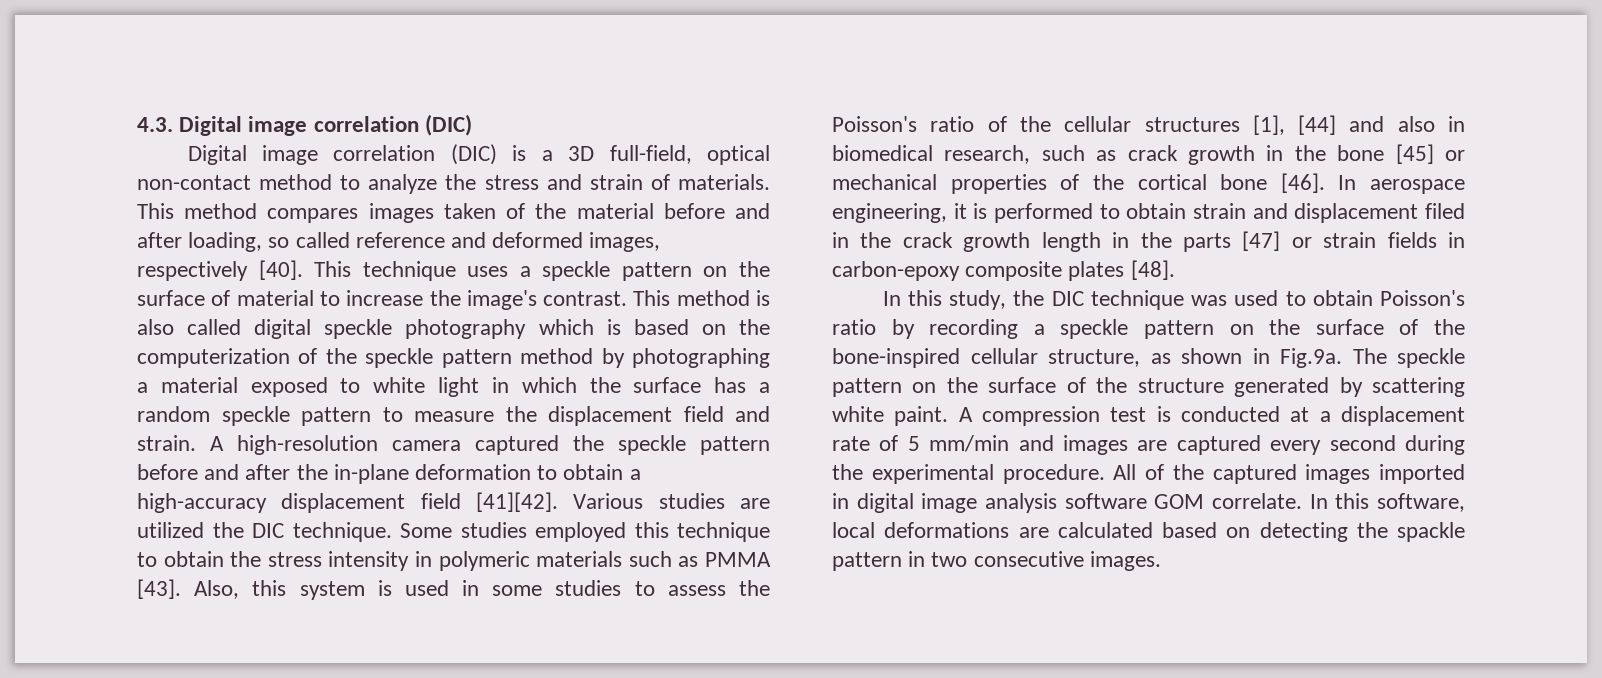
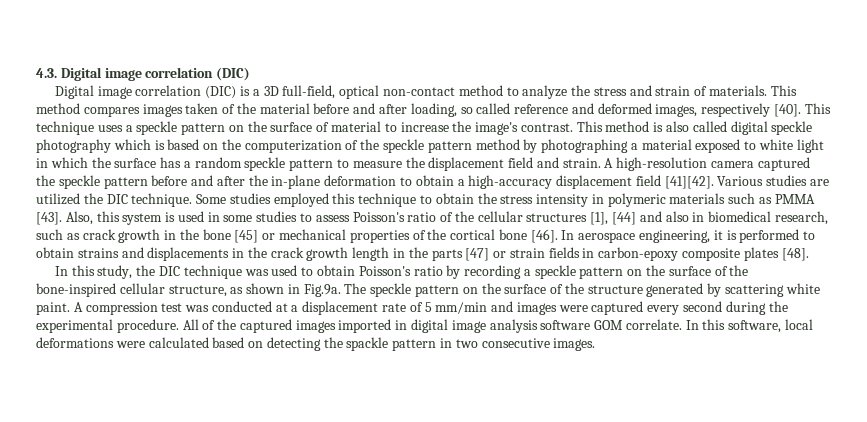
[738,580,770,596] the -> (350, 218) none
[1193,203,1465,223] strain and displacement filed -> [77,247,230,261] strains and displacements
[1156,406,1171,422] is -> [185,305,210,312] was
[1137,440,1168,451] are -> [558,305,588,312] were
[1018,527,1049,538] are -> [115,341,145,348] were

